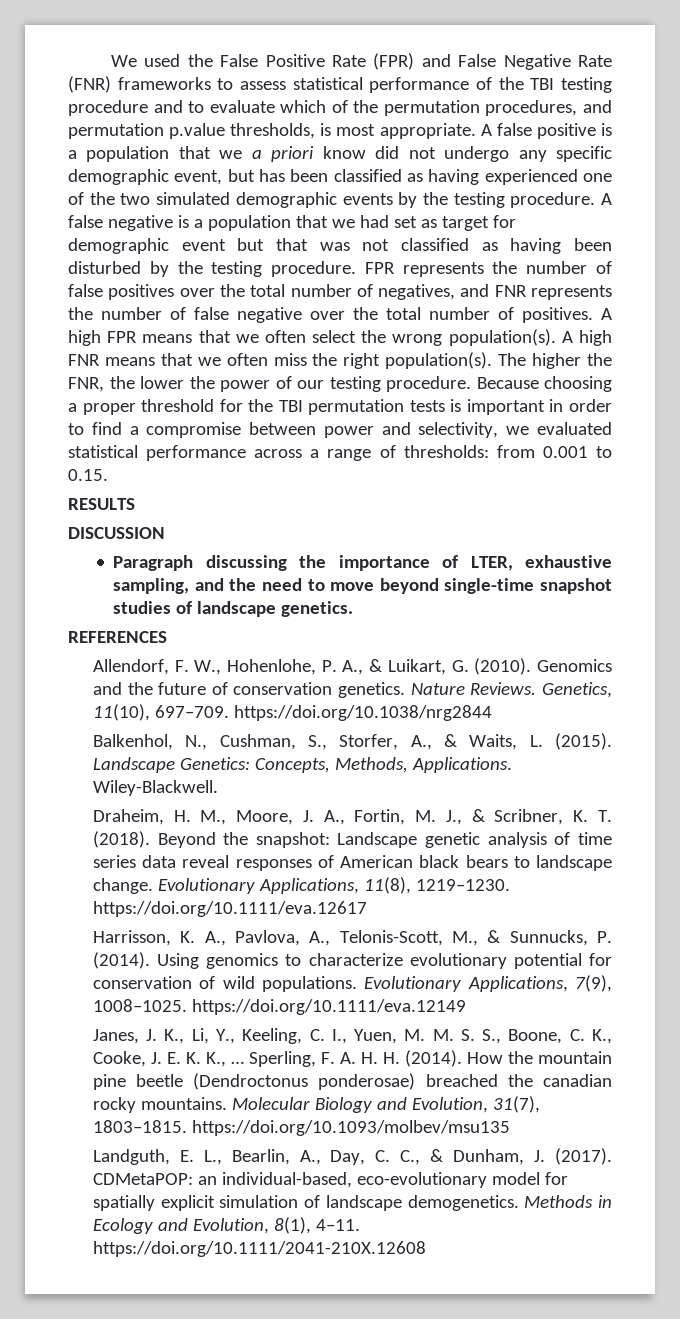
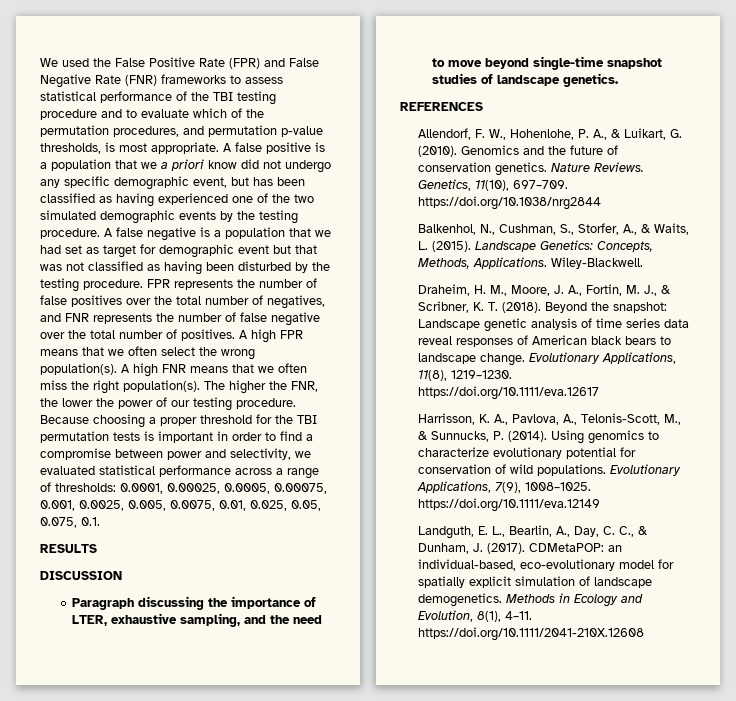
[169,123,226,139] p.value -> [281,126,323,137] p-value
[496,445,612,458] [68,469,108,481] from 0.001 to 0.15. -> [120,483,327,494] [40,500,321,511] [40,517,100,528] 0.0001, 0.00025, 0.0005, 0.00075, 0.001, 0.0025, 0.005, 0.0075, 0.01, 0.025, 0.05, 0.075, 0.1.
[92,1028,613,1044] [92,1050,612,1067] [92,1073,612,1090] [92,1096,540,1113] [92,1120,510,1136] // Janes, J. K., Li, Y., Keeling, C. I., Yuen, M. M. S. S., Boone, C. K., Cooke, J. E. K. K., … Sperling, F. A. H. H. (2014). How the mountain pine beetle (Dendroctonus ponderosae) breached the canadian rocky mountains. Molecular Biology and Evolution, 31(7), 1803–1815. https://doi.org/10.1093/molbev/msu135 -> (601, 505) none

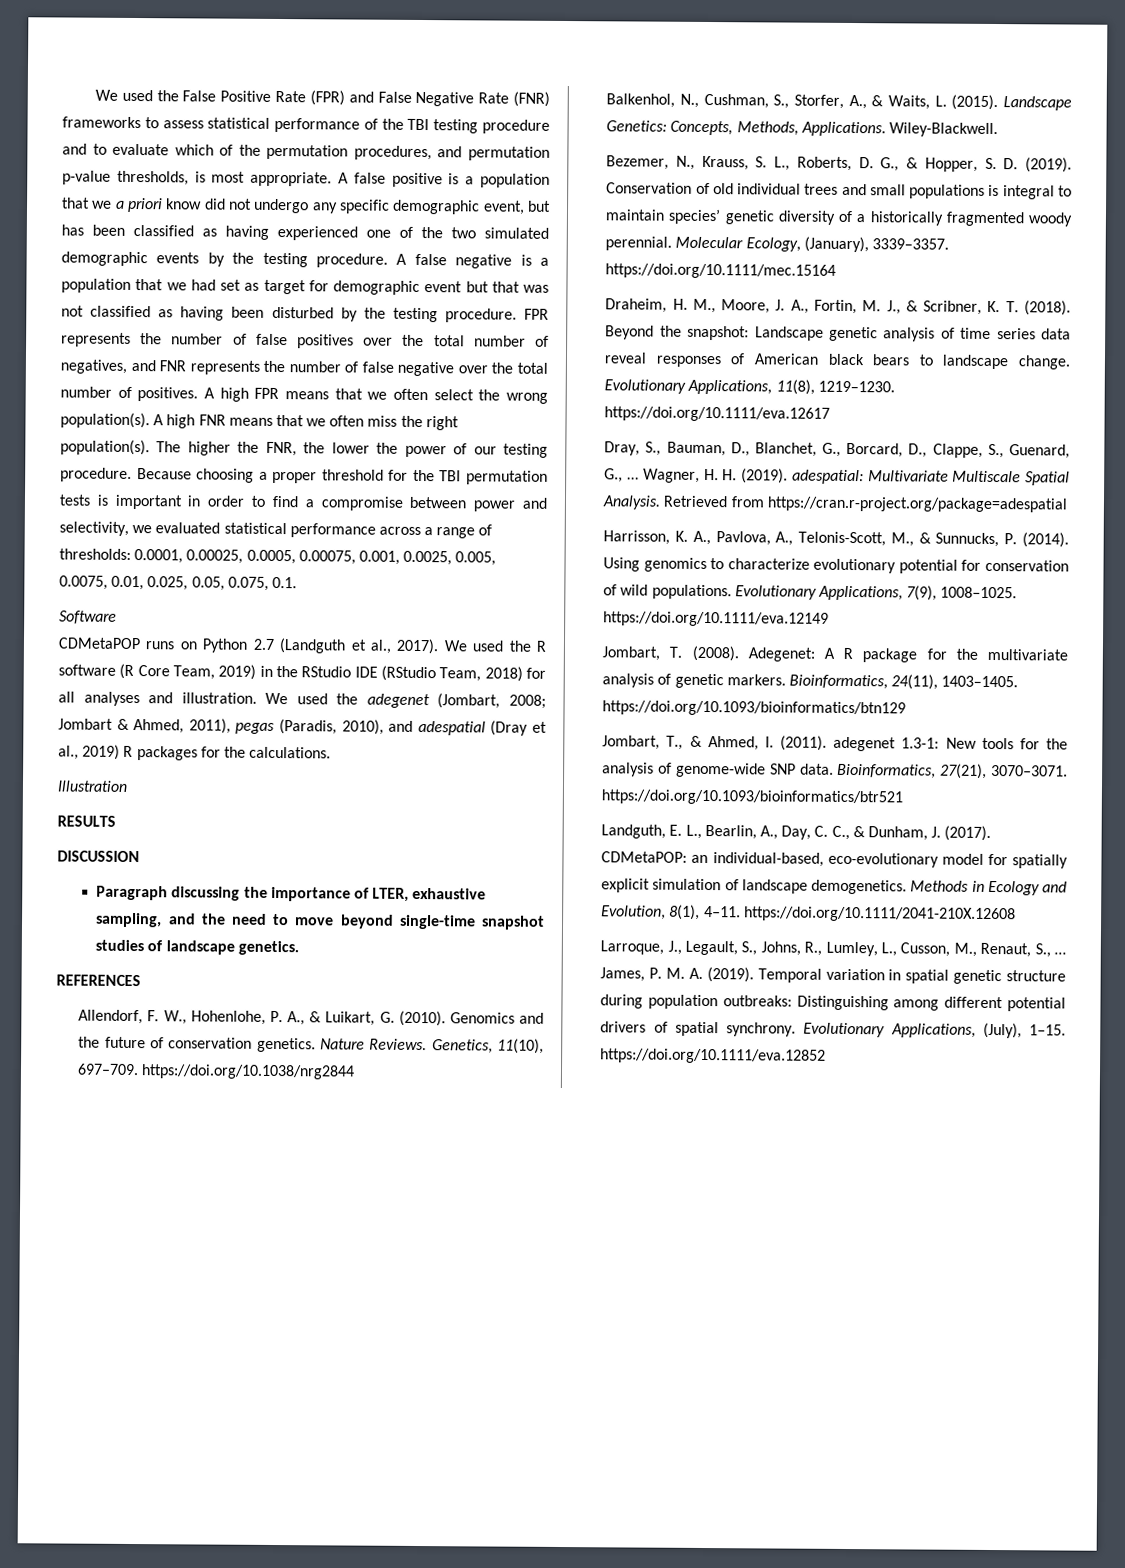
(100, 521) none -> [59,610,117,624] [58,637,546,655] [58,663,546,682] [58,691,546,709] [58,718,548,736] [58,744,332,761] [57,780,128,792] // Software // CDMetaPOP runs on Python 2.7 (Landguth et al., 2017). We used the R software (R Core Team, 2019) in the RStudio IDE (RStudio Team, 2018) for all analyses and illustration. We used the adegenet (Jombart, 2008; Jombart & Ahmed, 2011), pegas (Paradis, 2010), and adespatial (Dray et al., 2019) R packages for the calculations. // Illustration
(644, 263) none -> [606,155,1072,173] [606,182,1072,200] [605,208,1073,227] [605,236,949,253] [605,263,837,279] // Bezemer, N., Krauss, S. L., Roberts, D. G., & Hopper, S. D. (2019). Conservation of old individual trees and small populations is integral to maintain species’ genetic diversity of a historically fragmented woody perennial. Molecular Ecology, (January), 3339–3357. https://doi.org/10.1111/mec.15164
(600, 393) none -> [604,441,1070,459] [604,468,1070,486] [602,495,1068,513] // Dray, S., Bauman, D., Blanchet, G., Borcard, D., Clappe, S., Guenard, G., … Wagner, H. H. (2019). adespatial: Multivariate Multiscale Spatial Analysis. Retrieved from https://cran.r-project.org/package=adespatial
(601, 505) none -> [602,645,1068,663] [602,673,1019,690] [602,700,907,717] [602,735,1068,752] [602,762,1068,779] [601,789,904,806] // Jombart, T. (2008). Adegenet: A R package for the multivariate analysis of genetic markers. Bioinformatics, 24(11), 1403–1405. https://doi.org/10.1093/bioinformatics/btn129 // Jombart, T., & Ahmed, I. (2011). adegenet 1.3-1: New tools for the analysis of genome-wide SNP data. Bioinformatics, 27(21), 3070–3071. https://doi.org/10.1093/bioinformatics/btr521
(645, 634) none -> [600,940,1066,958] [600,967,1066,985] [600,994,1066,1012] [600,1021,1066,1039] [600,1048,827,1064] // Larroque, J., Legault, S., Johns, R., Lumley, L., Cusson, M., Renaut, S., … James, P. M. A. (2019). Temporal variation in spatial genetic structure during population outbreaks: Distinguishing among different potential drivers of spatial synchrony. Evolutionary Applications, (July), 1–15. https://doi.org/10.1111/eva.12852

